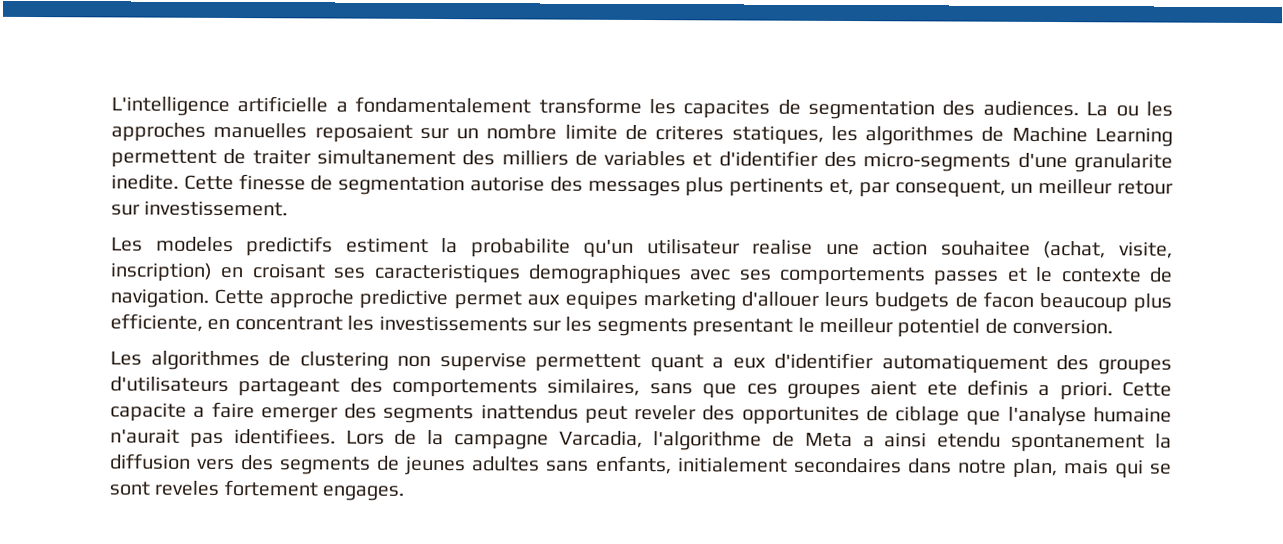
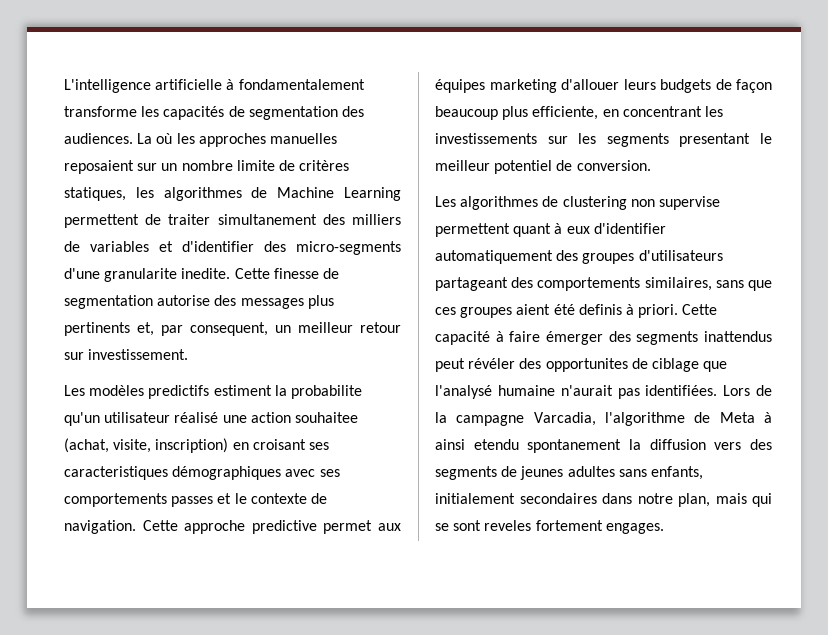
[335,101,348,113] a -> [226,79,235,90] à
[683,99,771,119] capacites -> [163,106,225,120] capacités
[1115,105,1139,117] ou -> [156,133,173,144] où
[655,125,725,141] criteres -> [299,160,350,171] critères
[155,236,234,253] modeles -> [89,385,145,396] modèles
[752,239,814,255] realise -> [174,412,219,423] réalisé
[527,264,682,285] demographiques -> [172,466,282,480] démographiques
[564,290,638,310] equipes -> [435,79,485,93] équipes
[982,291,1034,308] facon -> [736,79,772,93] façon
[712,357,725,369] a -> [554,223,563,234] à
[926,379,1173,401] [110,401,338,423] ete definis a priori. Cette capacite a faire emerger -> [553,304,718,318] [435,331,603,345] été definis à priori. Cette capacité à faire émerger
[634,404,697,421] reveler -> [468,358,516,369] révéler
[1007,406,1087,427] l'analyse -> [435,385,492,399] l'analysé
[233,428,336,445] identifiees. -> [645,385,718,396] identifiées.
[862,436,875,448] a -> [764,412,772,423] à

